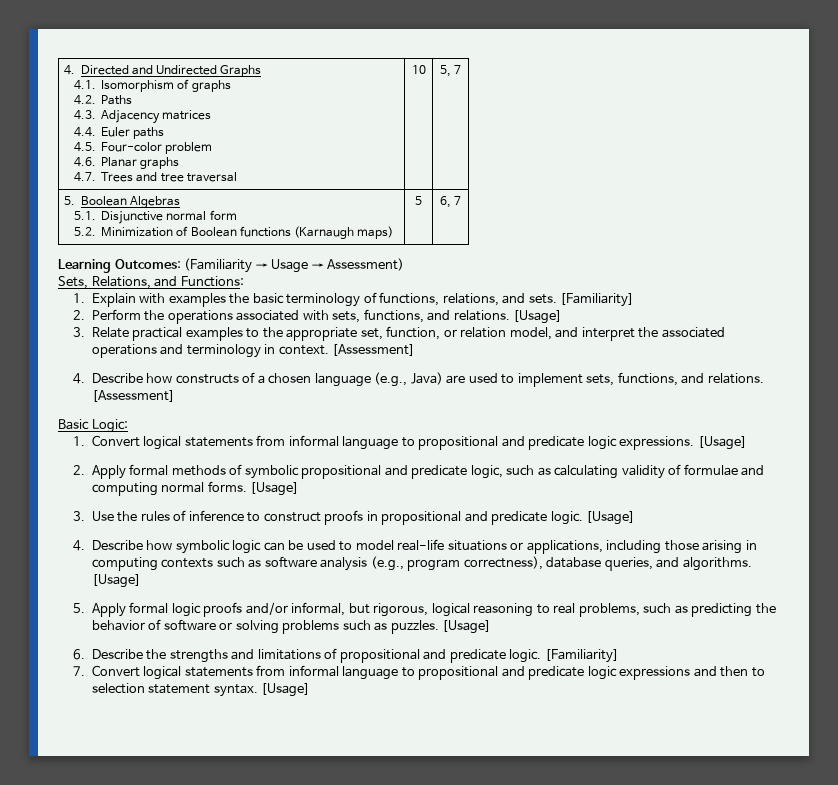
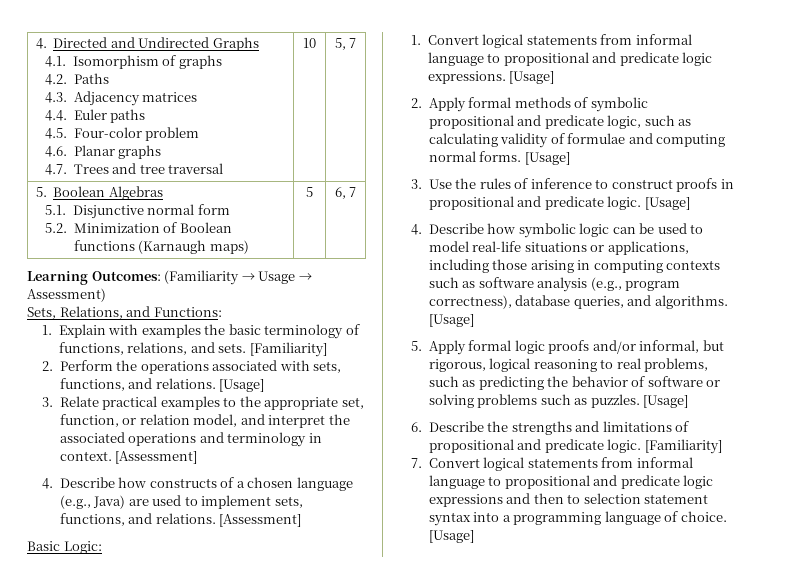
[213,684,258,697] syntax. -> [428,511,727,526] syntax into a programming language of choice.

